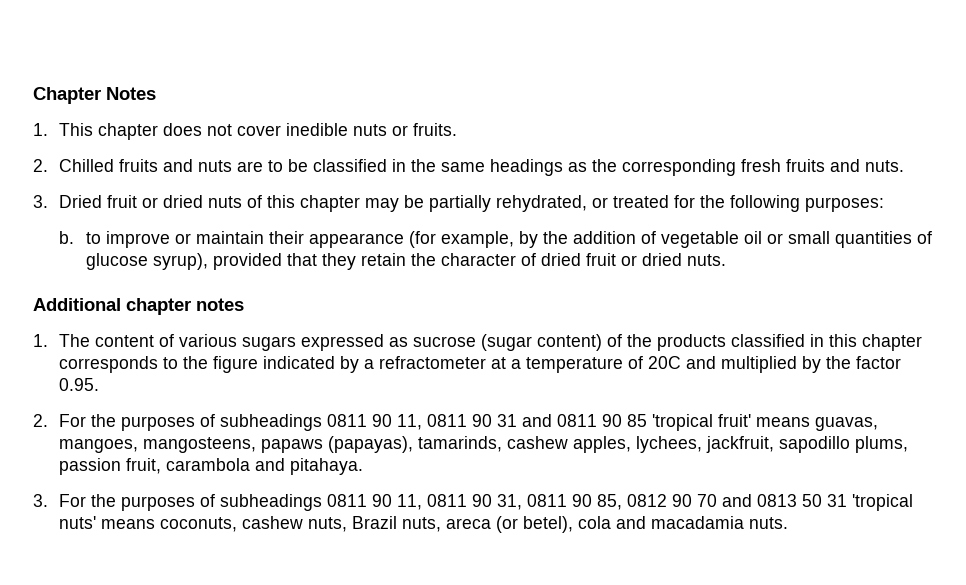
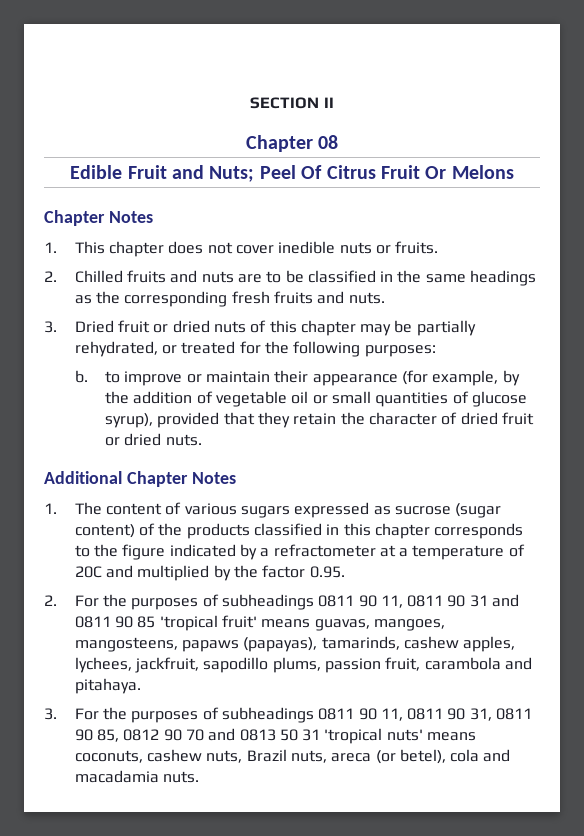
(33, 95) none -> [250,97,334,109] [245,135,339,152] [70,165,514,182] SECTION II // Chapter 08 // Edible Fruit and Nuts; Peel Of Citrus Fruit Or Melons //
[126,298,244,315] chapter notes -> [126,471,236,487] Chapter Notes

